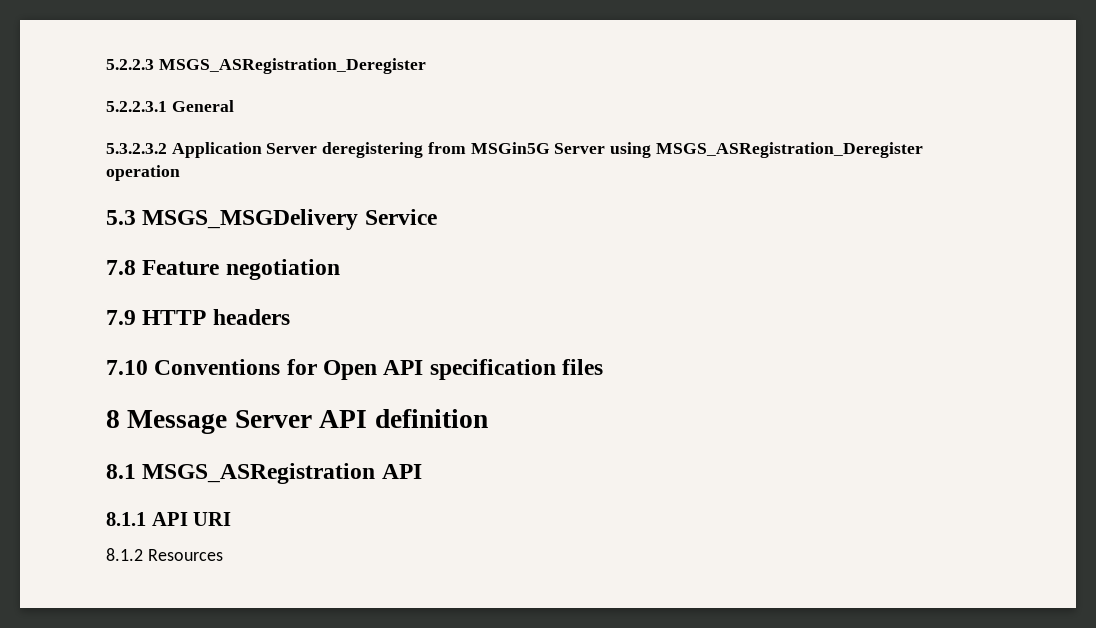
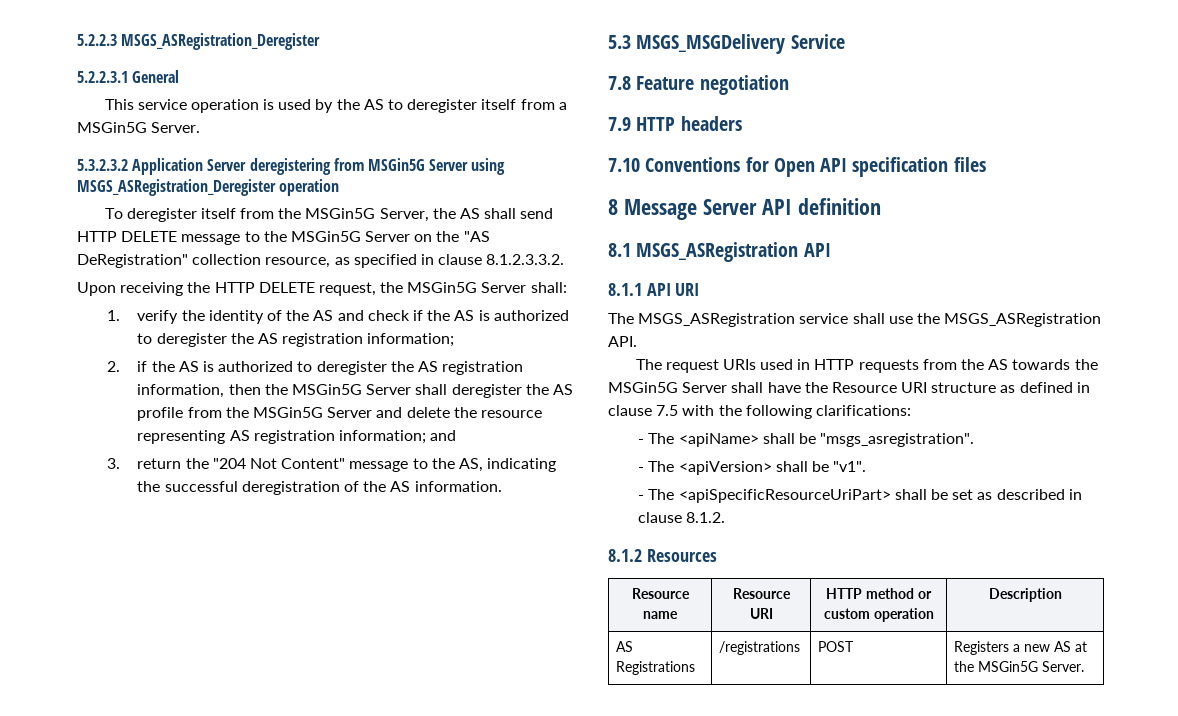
(234, 106) none -> [104,99,567,113] [77,122,201,133] // This service operation is used by the AS to deregister itself from a MSGin5G Server.
(180, 173) none -> [104,208,554,222] [77,231,490,245] [77,254,565,268] [77,282,567,296] [107,310,569,324] [137,333,455,347] [107,361,524,375] [137,384,573,398] [137,407,542,421] [137,430,457,444] [107,458,557,472] [137,481,502,495] // To deregister itself from the MSGin5G Server, the AS shall send HTTP DELETE message to the MSGin5G Server on the "AS DeRegistration" collection resource, as specified in clause 8.1.2.3.3.2. // Upon receiving the HTTP DELETE request, the MSGin5G Server shall: // 1. verify the identity of the AS and check if the AS is authorized to deregister the AS registration information; // 2. if the AS is authorized to deregister the AS registration information, then the MSGin5G Server shall deregister the AS profile from the MSGin5G Server and delete the resource representing AS registration information; and // 3. return the "204 Not Content" message to the AS, indicating the successful deregistration of the AS information.
[106,548,223,561] 8.1.2 Resources -> [608,313,1102,327] [608,336,637,347] [635,359,1098,373] [608,382,1090,393] [608,405,911,419] [638,433,975,447] [638,461,867,475] [638,489,1082,503] [638,512,726,523] [608,549,717,562] [631,588,690,599] [643,611,678,619] [732,588,791,599] [749,608,773,619] [826,588,932,599] [823,608,934,622] [988,588,1062,602] [616,641,634,652] [616,661,696,675] [719,641,801,655] [818,641,855,652] [954,641,1088,655] [954,661,1085,672] The MSGS_ASRegistration service shall use the MSGS_ASRegistration API. // The request URIs used in HTTP requests from the AS towards the MSGin5G Server shall have the Resource URI structure as defined in clause 7.5 with the following clarifications: // - The <apiName> shall be "msgs_asregistration". // - The <apiVersion> shall be "v1". // - The <apiSpecificResourceUriPart> shall be set as described in clause 8.1.2. // 8.1.2 Resources // Resource name | Resource URI | HTTP method or custom operation | Description // AS Registrations | /registrations | POST | Registers a new AS at the MSGin5G Server.

